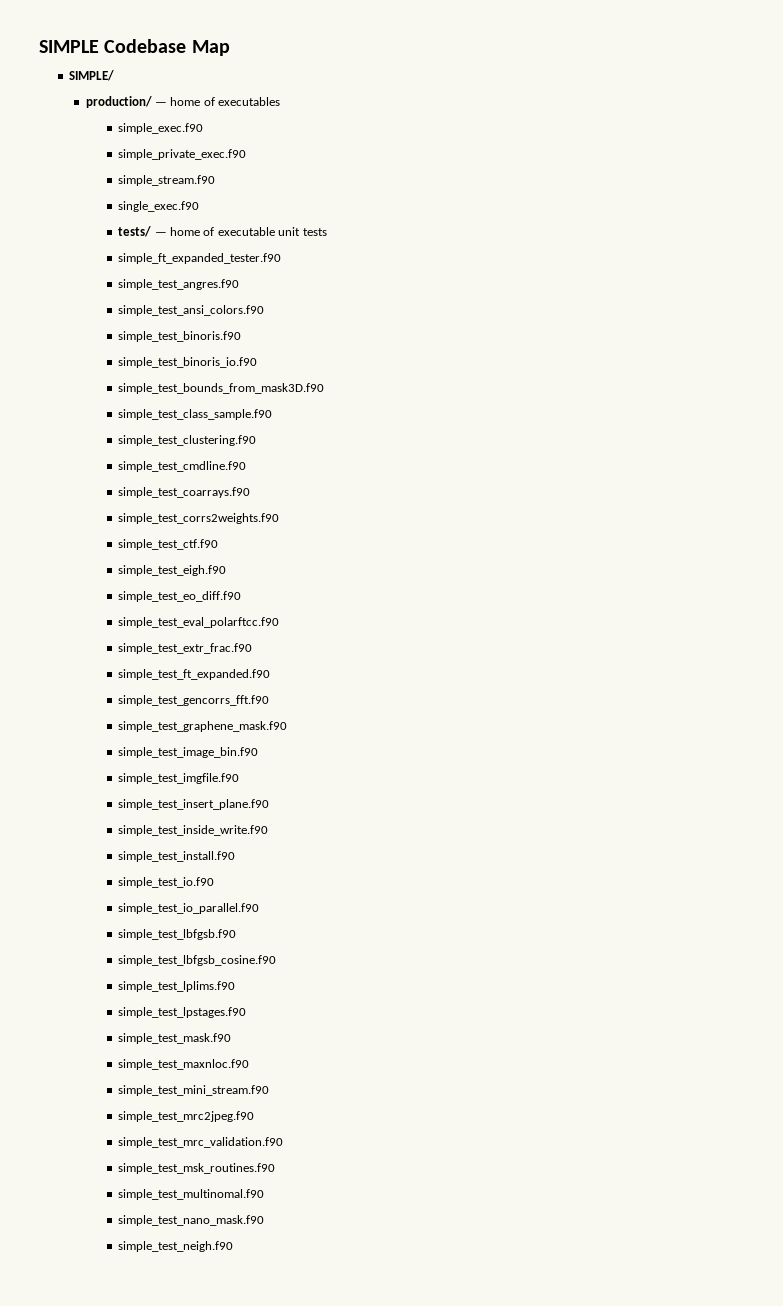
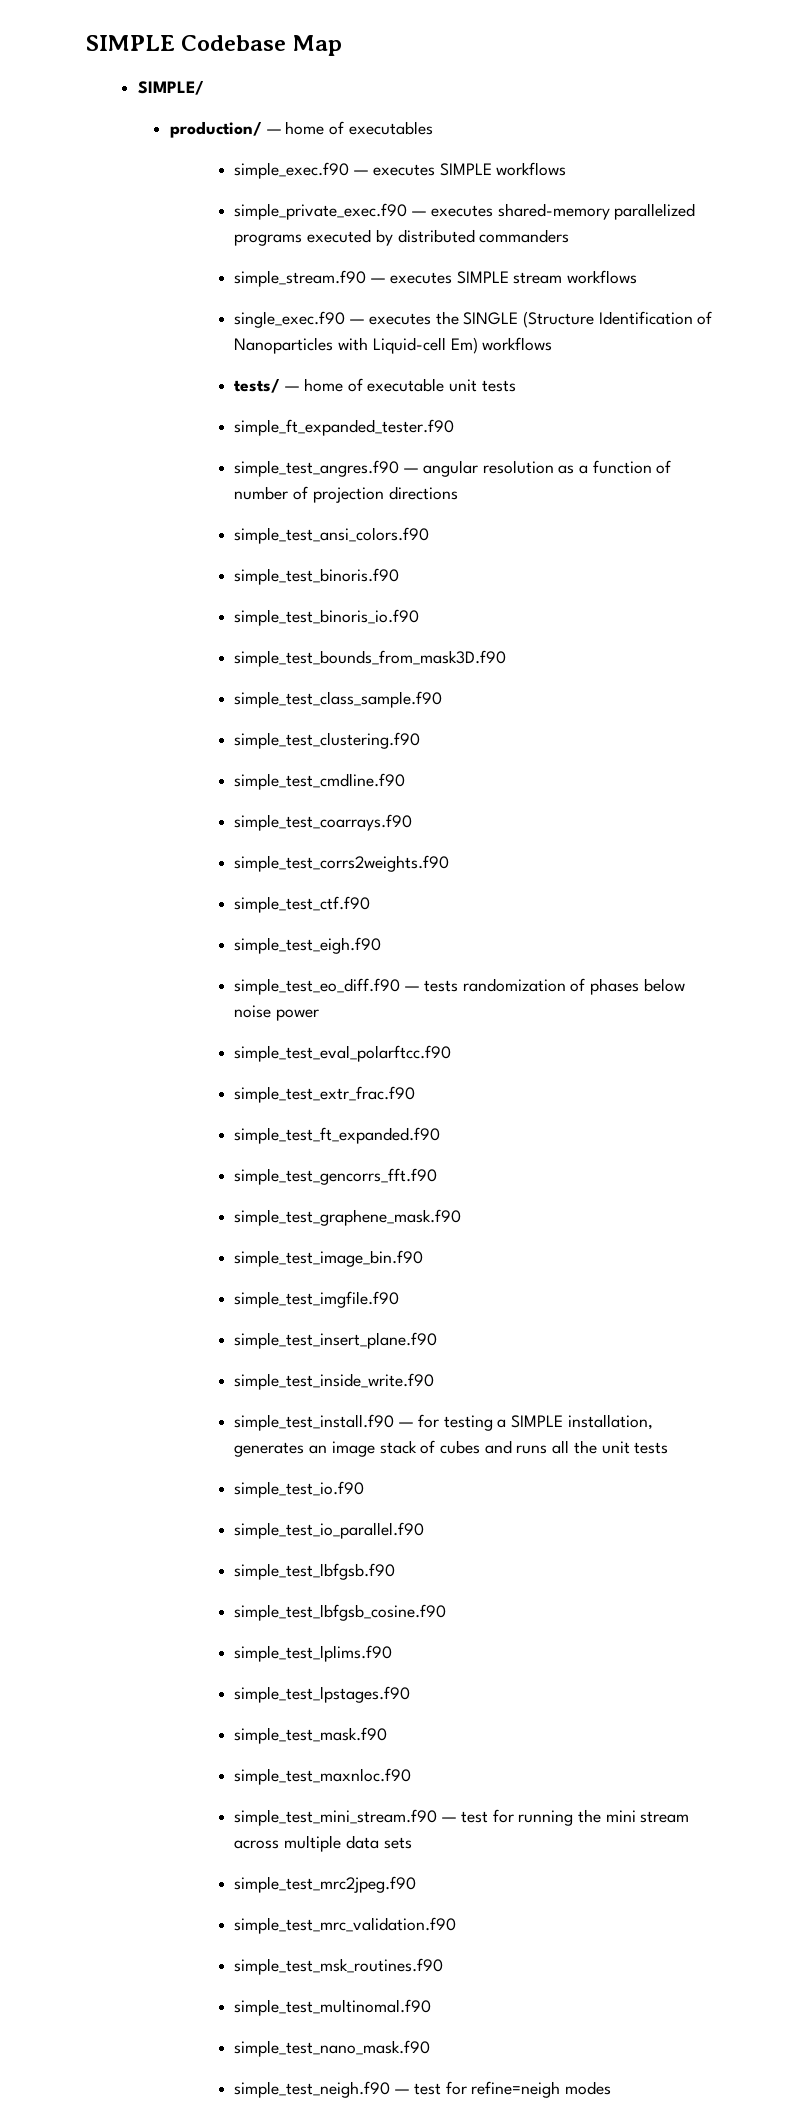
[118,149,247,160] [118,175,216,186] [118,201,200,212] // simple_private_exec.f90 // simple_stream.f90 // single_exec.f90 -> [354,162,567,176] [234,203,696,220] [234,229,570,246] [234,270,637,287] [234,311,713,328] [234,337,553,354] — executes SIMPLE workflows // simple_private_exec.f90 — executes shared-memory parallelized programs executed by distributed commanders // simple_stream.f90 — executes SIMPLE stream workflows // single_exec.f90 — executes the SINGLE (Structure Identification of Nanoparticles with Liquid-cell Em) workflows
(240, 284) none -> [404,460,672,477] [234,486,458,503] — angular resolution as a function of number of projection directions
(242, 596) none -> [405,978,685,995] [234,1005,320,1021] — tests randomization of phases below noise power
(236, 856) none -> [399,1414,653,1431] [234,1440,669,1457] — for testing a SIMPLE installation, generates an image stack of cubes and runs all the unit tests
(270, 1090) none -> [442,1809,690,1826] [234,1835,412,1852] — test for running the mini stream across multiple data sets
(234, 1246) none -> [395,2081,611,2098] — test for refine=neigh modes

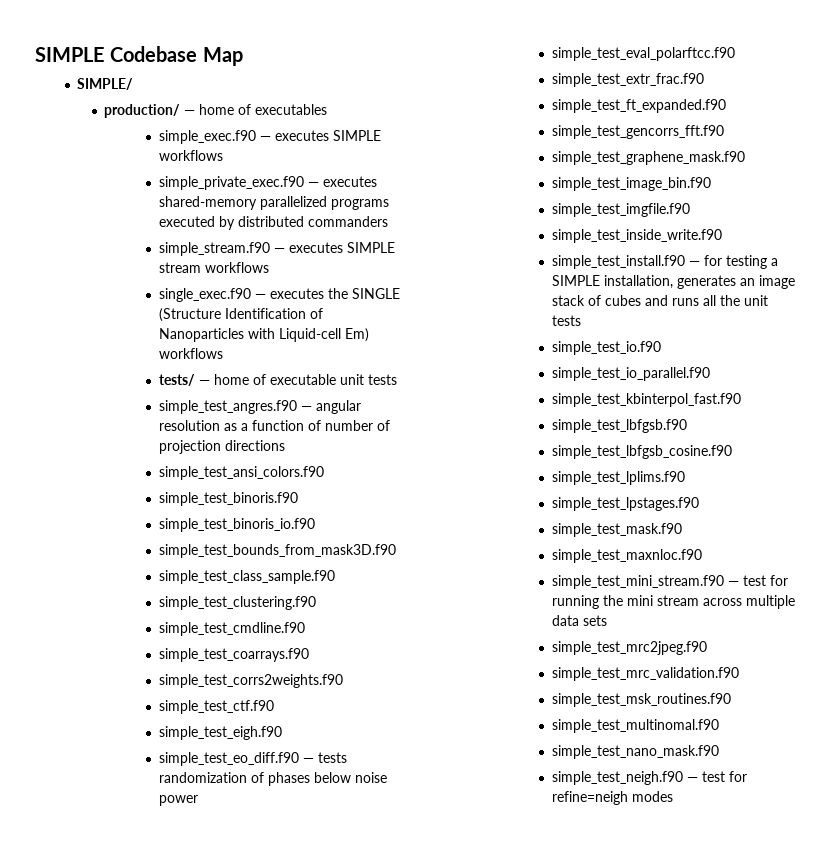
[234,419,455,436] // simple_ft_expanded_tester.f90 -> (397, 379) none
[234,1332,438,1349] // simple_test_insert_plane.f90 -> (690, 210) none
(425, 1530) none -> [551,393,741,407] // simple_test_kbinterpol_fast.f90

